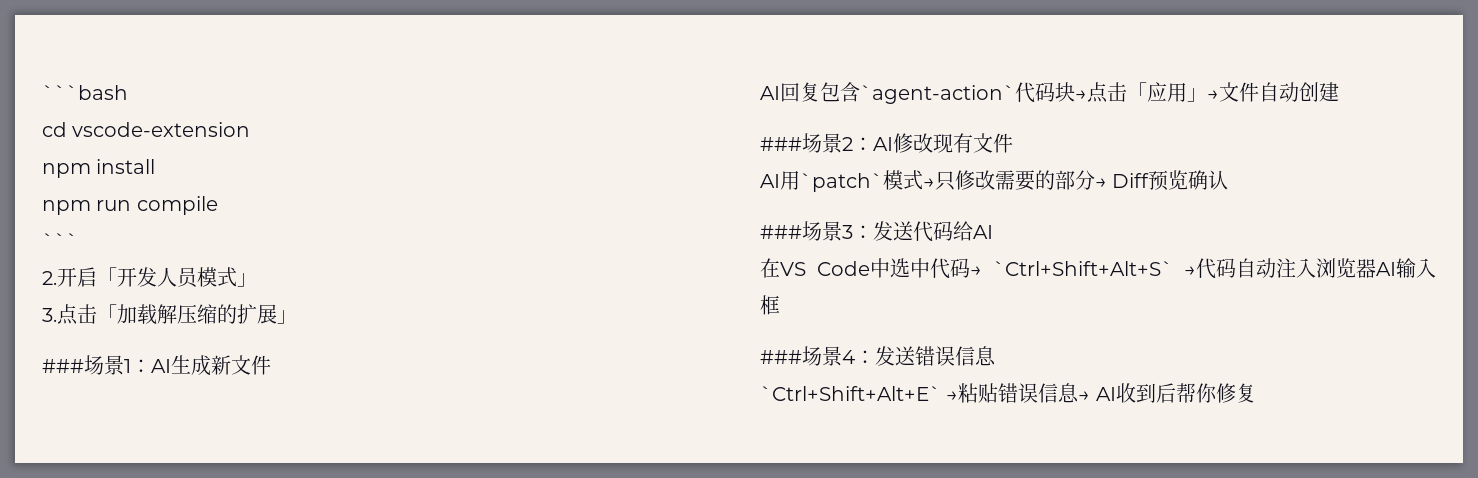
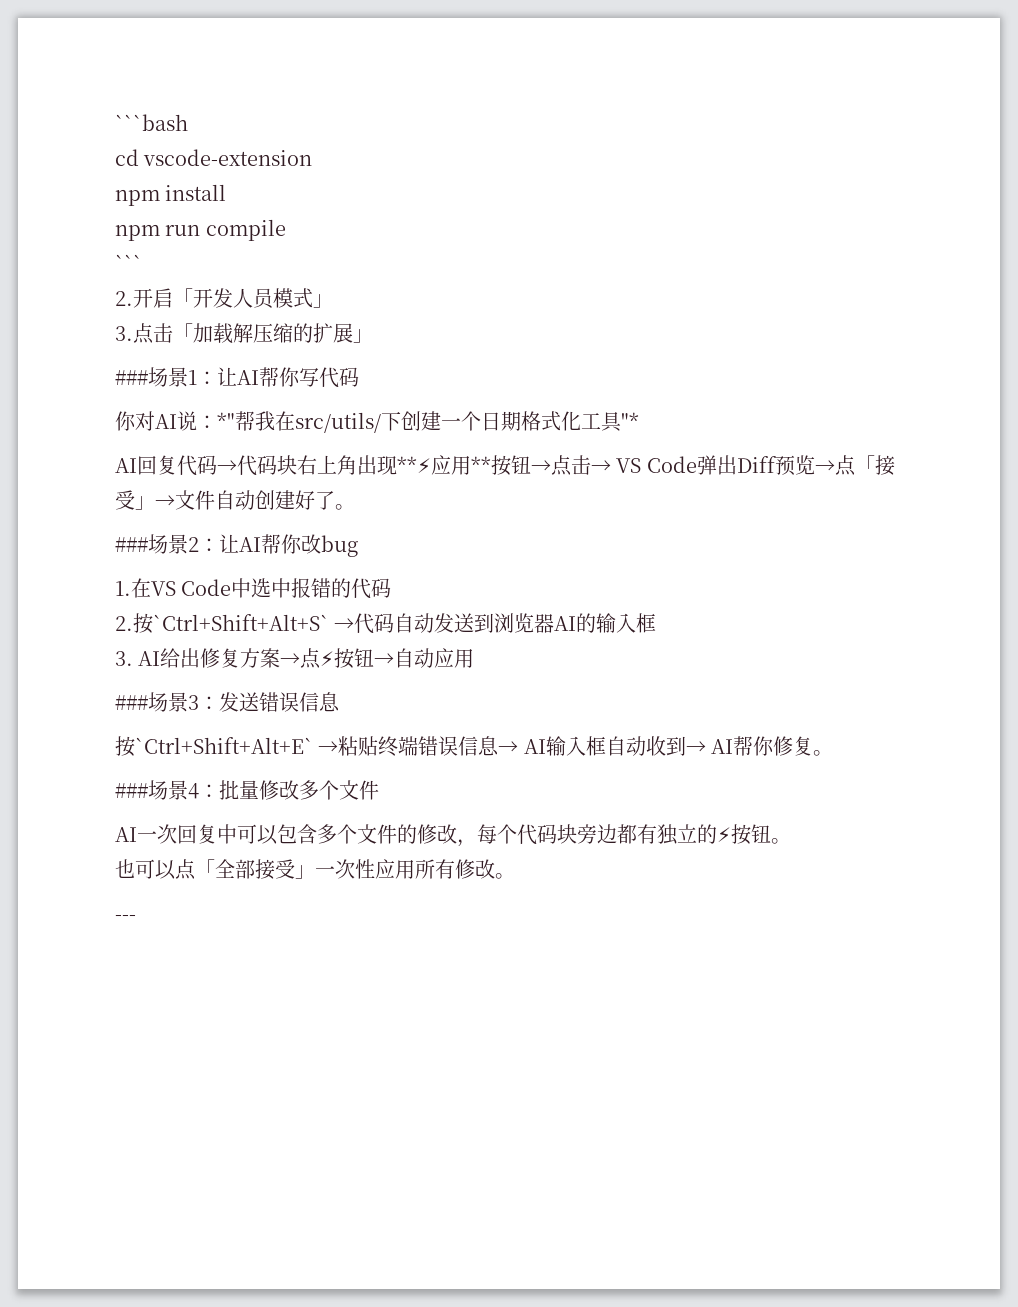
[151,355,271,376] [760,82,1187,104] AI生成新文件 // AI回复包含`agent-action`代码块→点击「应用 -> [217,367,359,388] [115,411,639,433] [115,455,895,476] [115,490,135,510] 让AI帮你写代码 // 你对AI说：*"帮我在src/utils/下创建一个日期格式化工具"* // AI回复代码→代码块右上角出现**⚡应用**按钮→点击→ VS Code弹出Diff预览→点「接受
(1339, 92) none -> [295,490,355,510] 好了。
[873,133,1013,153] [760,170,1229,192] AI修改现有文件 // AI用`patch`模式→只修改需要的部分→ Diff预览确认 -> [219,534,358,557] [115,578,392,599] [115,613,657,634] [115,648,475,669] 让AI帮你改bug // 1.在VS Code中选中报错的代码 // 2.按`Ctrl+Shift+Alt+S` →代码自动发送到浏览器AI的输入框 // 3. AI给出修复方案→点⚡按钮→自动应用
[913,221,993,242] [760,258,1436,279] [760,295,780,315] [760,346,996,366] [760,383,1256,403] 代码给AI // 在VS Code中选中代码→ `Ctrl+Shift+Alt+S` →代码自动注入浏览器AI输入框 // ###场景4：发送错误信息 // `Ctrl+Shift+Alt+E` →粘贴错误信息→ AI收到后帮你修复 -> [259,692,340,712] [115,736,834,757] [115,780,379,800] [115,824,791,847] [115,859,515,880] [115,915,136,921] 错误信息 // 按`Ctrl+Shift+Alt+E` →粘贴终端错误信息→ AI输入框自动收到→ AI帮你修复。 // ###场景4：批量修改多个文件 // AI一次回复中可以包含多个文件的修改，每个代码块旁边都有独立的⚡按钮。 // 也可以点「全部接受」一次性应用所有修改。 // ---

